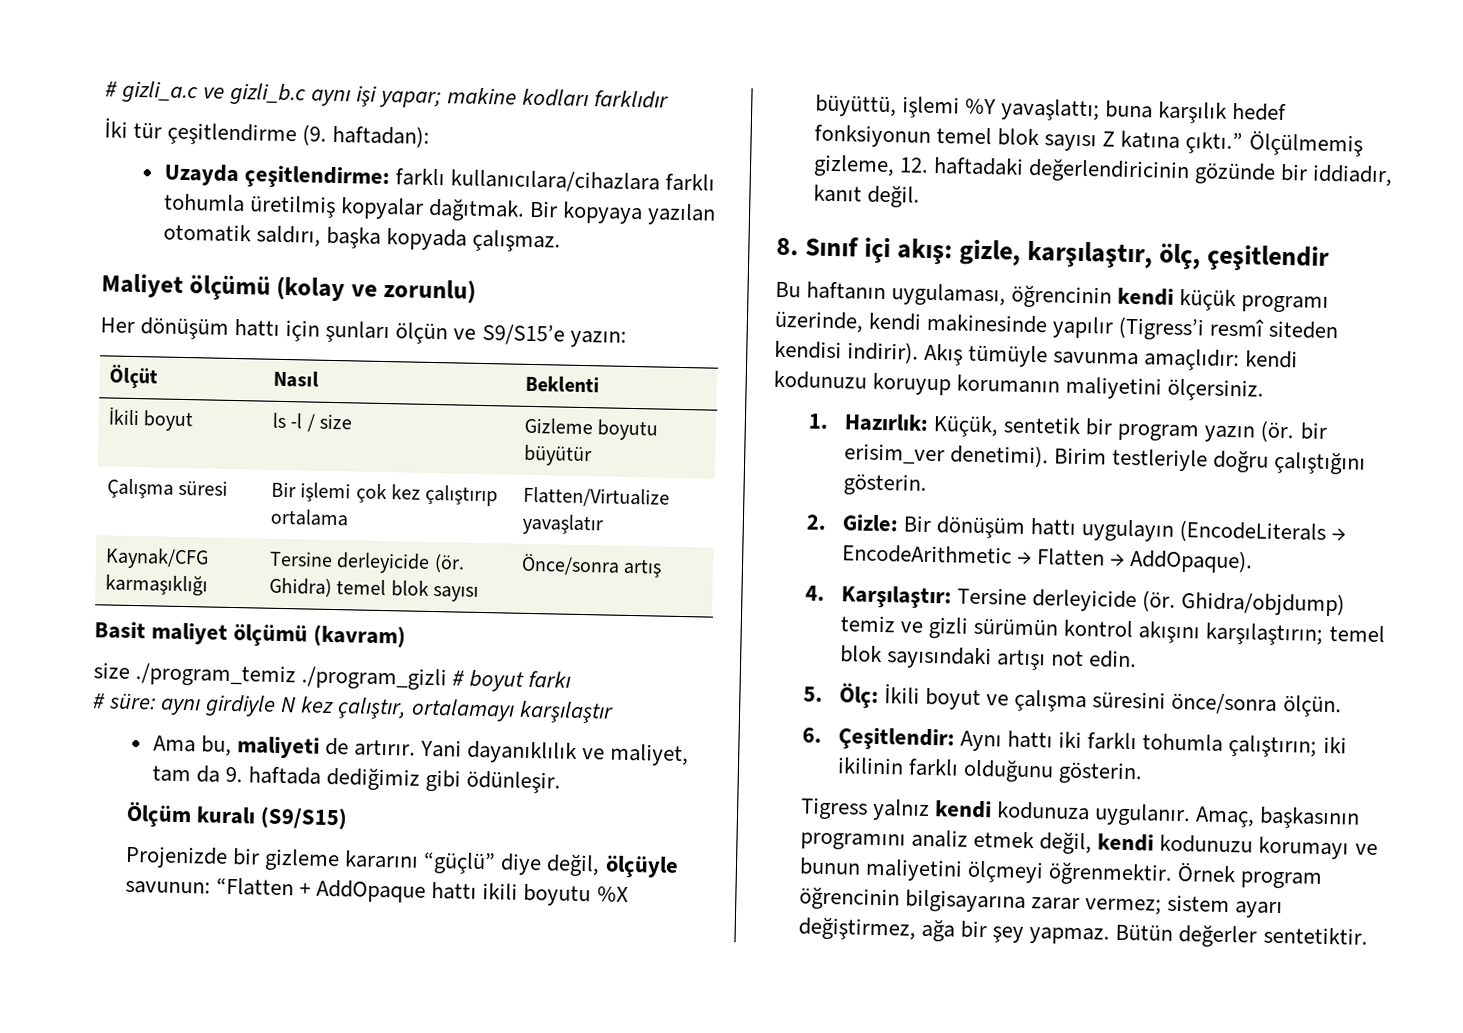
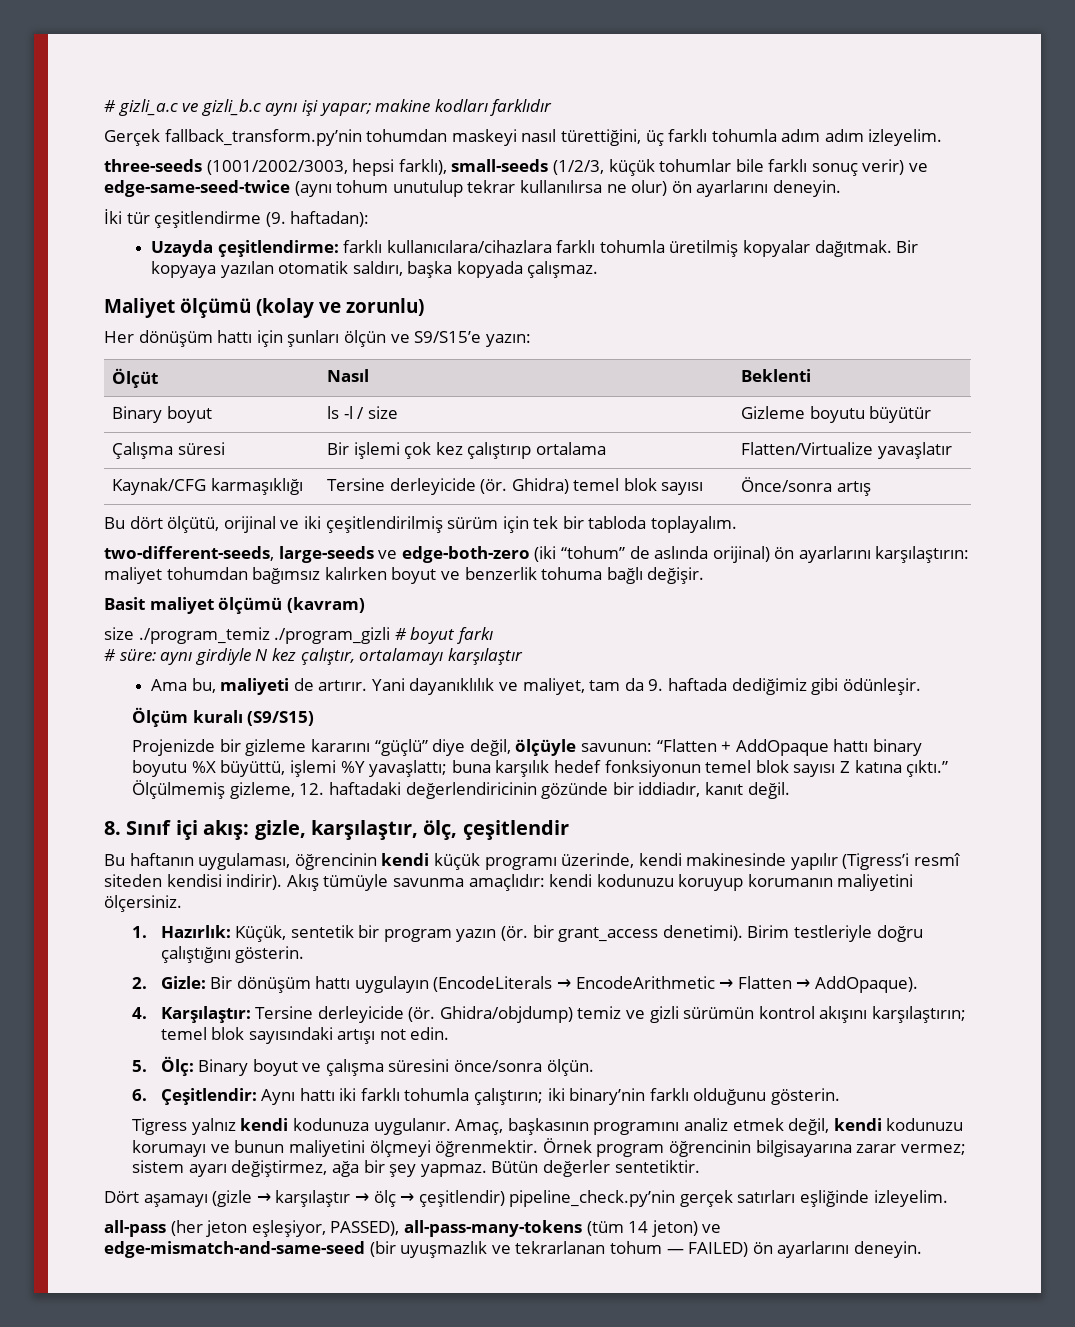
(669, 99) none -> [104,129,943,146] [104,159,929,176] [104,180,841,197] // Gerçek fallback_transform.py’nin tohumdan maskeyi nasıl türettiğini, üç farklı tohumla adım adım izleyelim. // three-seeds (1001/2002/3003, hepsi farklı), small-seeds (1/2/3, küçük tohumlar bile farklı sonuç verir) ve edge-same-seed-twice (aynı tohum unutulup tekrar kullanılırsa ne olur) ön ayarlarını deneyin.
[107,406,140,426] İkili -> [111,406,162,423] Binary
(663, 568) none -> [104,516,738,533] [104,546,970,563] [104,567,705,584] // Bu dört ölçütü, orijinal ve iki çeşitlendirilmiş sürüm için tek bir tabloda toplayalım. // two-different-seeds, large-seeds ve edge-both-zero (iki “tohum” de aslında orijinal) ön ayarlarını karşılaştırın: maliyet tohumdan bağımsız kalırken boyut ve benzerlik tohuma bağlı değişir.
[482,883,519,900] ikili -> [872,739,922,756] binary
[843,443,945,465] erisim_ver -> [558,927,659,942] grant_access
[884,684,921,704] İkili -> [198,1059,249,1076] Binary
[836,757,904,775] ikilinin -> [569,1088,646,1105] binary’nin
(1368, 935) none -> [104,1190,948,1207] [104,1220,722,1237] [104,1241,922,1258] // Dört aşamayı (gizle → karşılaştır → ölç → çeşitlendir) pipeline_check.py’nin gerçek satırları eşliğinde izleyelim. // all-pass (her jeton eşleşiyor, PASSED), all-pass-many-tokens (tüm 14 jeton) ve edge-mismatch-and-same-seed (bir uyuşmazlık ve tekrarlanan tohum — FAILED) ön ayarlarını deneyin.

